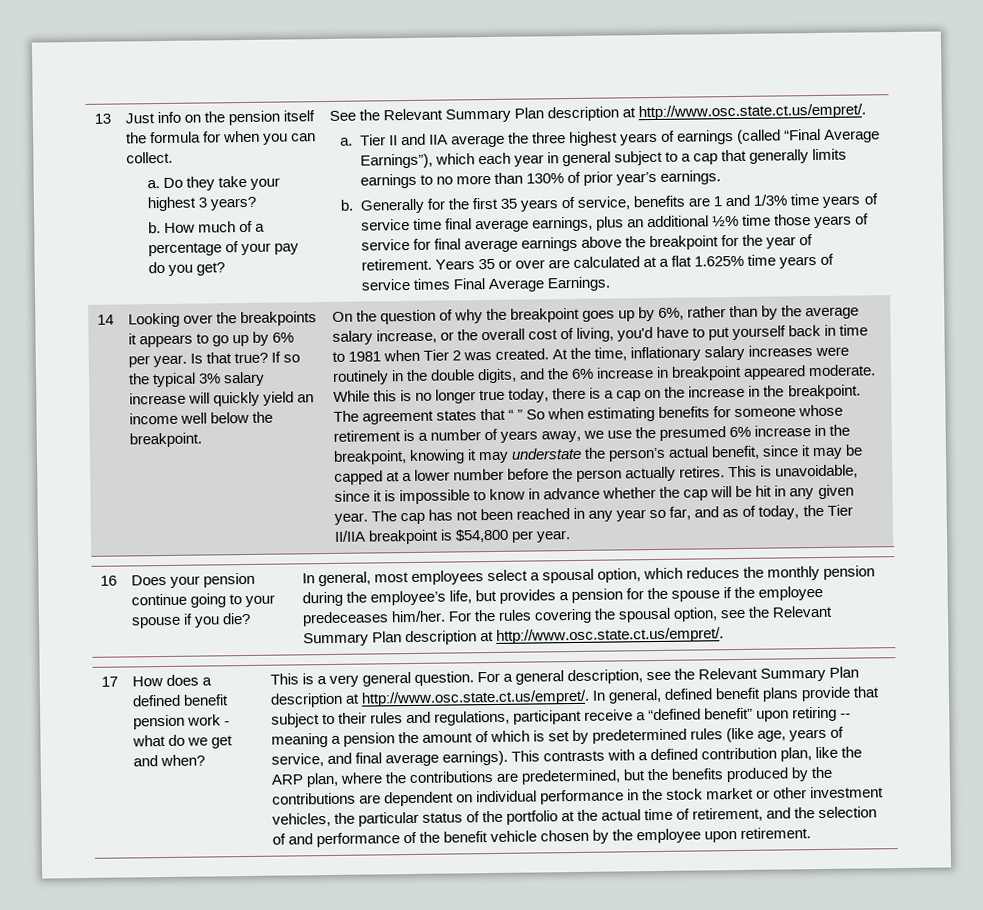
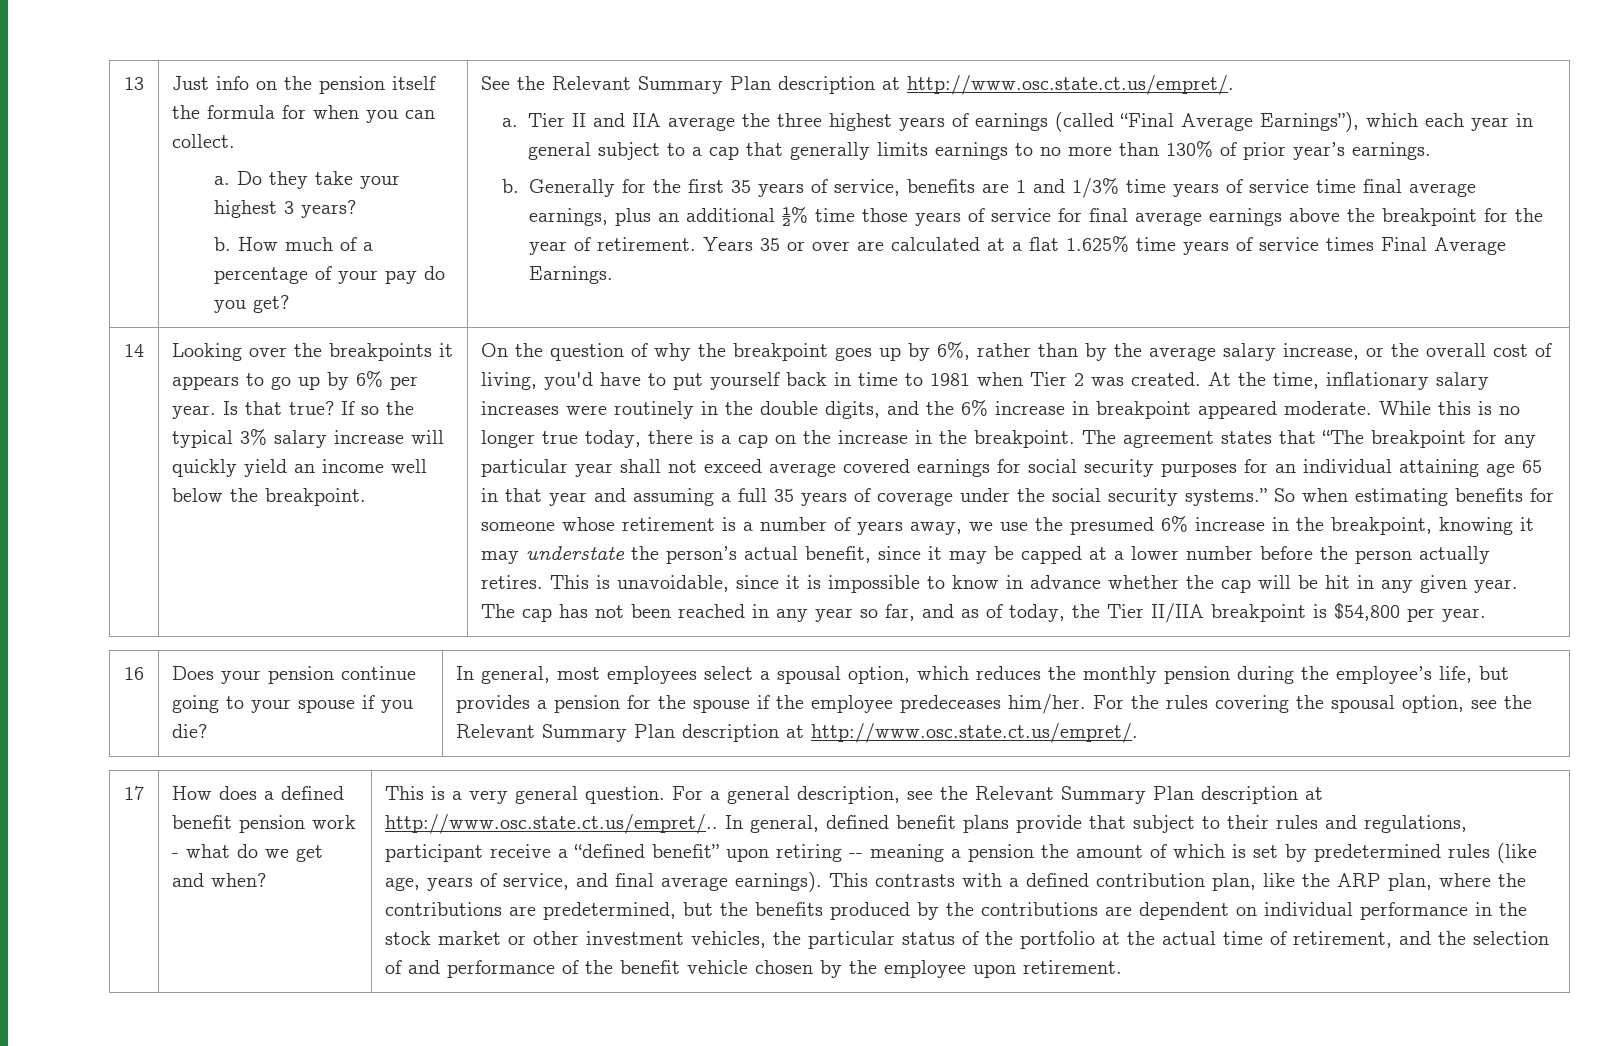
[507,409,523,420] “ ” -> [1322,430,1537,448] [481,459,1543,477] [481,488,1268,506] “The breakpoint for any particular year shall not exceed average covered earnings for social security purposes for an individual attaining age 65 in that year and assuming a full 35 years of coverage under the social security systems.”
[360,689,590,707] http://www.osc.state.ct.us/empret/. -> [385,814,719,834] http://www.osc.state.ct.us/empret/..

